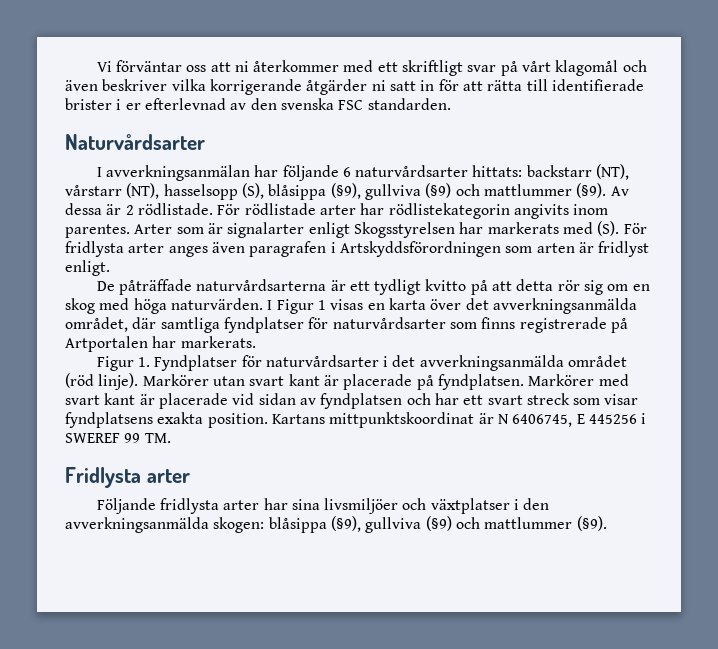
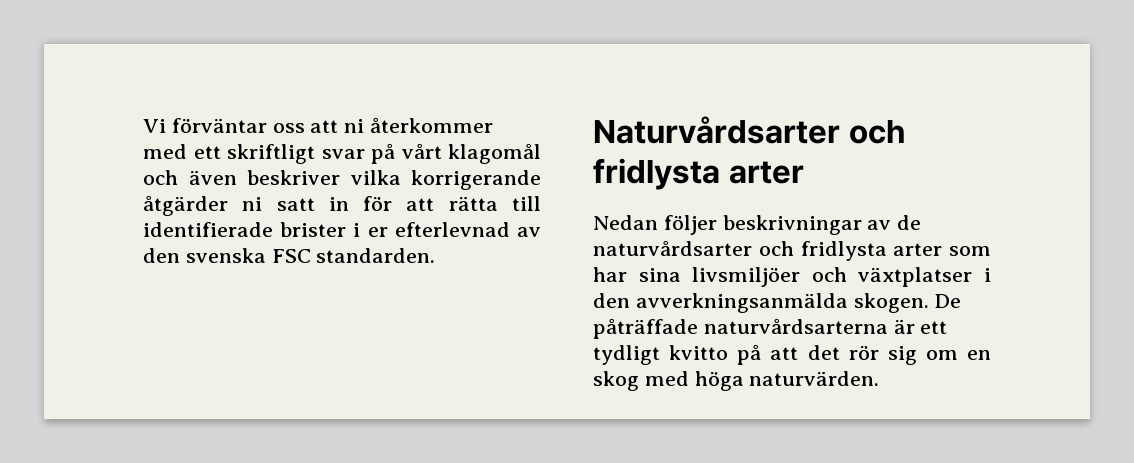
[96,164,630,181] [65,183,629,200] [65,203,609,219] [65,221,647,238] [65,241,650,257] [65,260,110,276] // I avverkningsanmälan har följande 6 naturvårdsarter hittats: backstarr (NT), vårstarr (NT), hasselsopp (S), blåsippa (§9), gullviva (§9) och mattlummer (§9). Av dessa är 2 rödlistade. För rödlistade arter har rödlistekategorin angivits inom parentes. Arter som är signalarter enligt Skogsstyrelsen har markerats med (S). För fridlysta arter anges även paragrafen i Artskyddsförordningen som arten är fridlyst enligt. // -> [848,120,905,144] [593,158,804,190] [593,215,922,235] [593,240,991,261] [593,267,991,287] [593,293,929,313] och fridlysta arter // Nedan följer beskrivningar av de naturvårdsarter och fridlysta arter som har sina livsmiljöer och växtplatser i den avverkningsanmälda skogen.
[516,279,554,291] detta -> [807,345,840,360] det
[267,298,637,314] [65,317,628,333] [65,336,256,352] [96,355,628,371] [65,373,629,390] [65,393,639,409] [65,412,647,428] [65,433,171,443] [65,467,190,488] [96,498,550,514] [65,516,607,533] I Figur 1 visas en karta över det avverkningsanmälda området, där samtliga fyndplatser för naturvårdsarter som finns registrerade på Artportalen har markerats. // Figur 1. Fyndplatser för naturvårdsarter i det avverkningsanmälda området (röd linje). Markörer utan svart kant är placerade på fyndplatsen. Markörer med svart kant är placerade vid sidan av fyndplatsen och har ett svart streck som visar fyndplatsens exakta position. Kartans mittpunktskoordinat är N 6406745, E 445256 i SWEREF 99 TM. // Fridlysta arter // Följande fridlysta arter har sina livsmiljöer och växtplatser i den avverkningsanmälda skogen: blåsippa (§9), gullviva (§9) och mattlummer (§9). -> (880, 378) none

